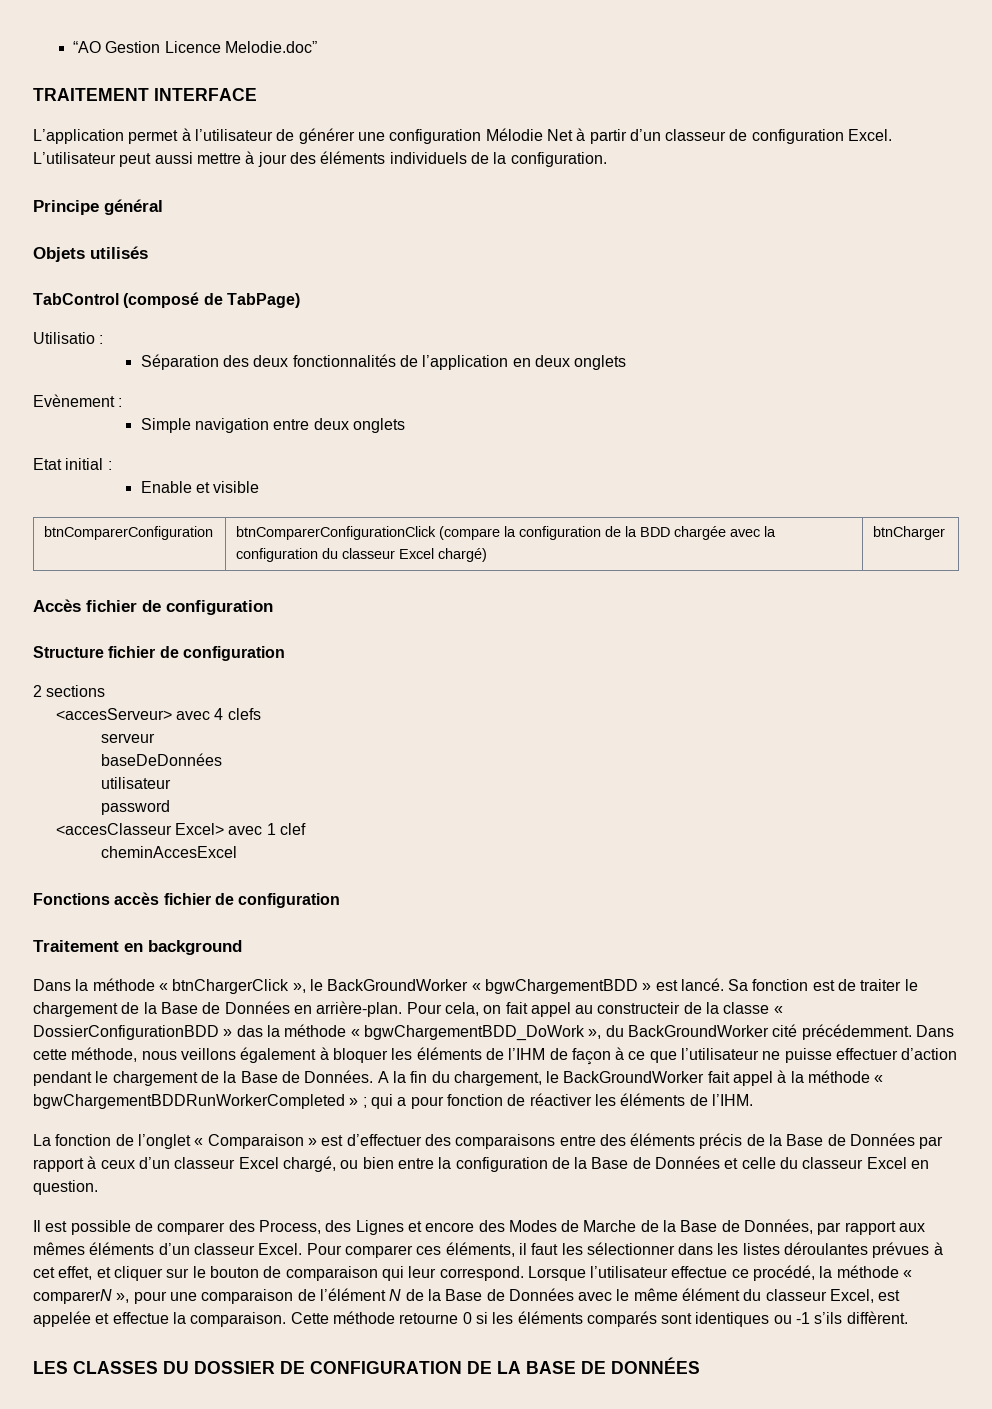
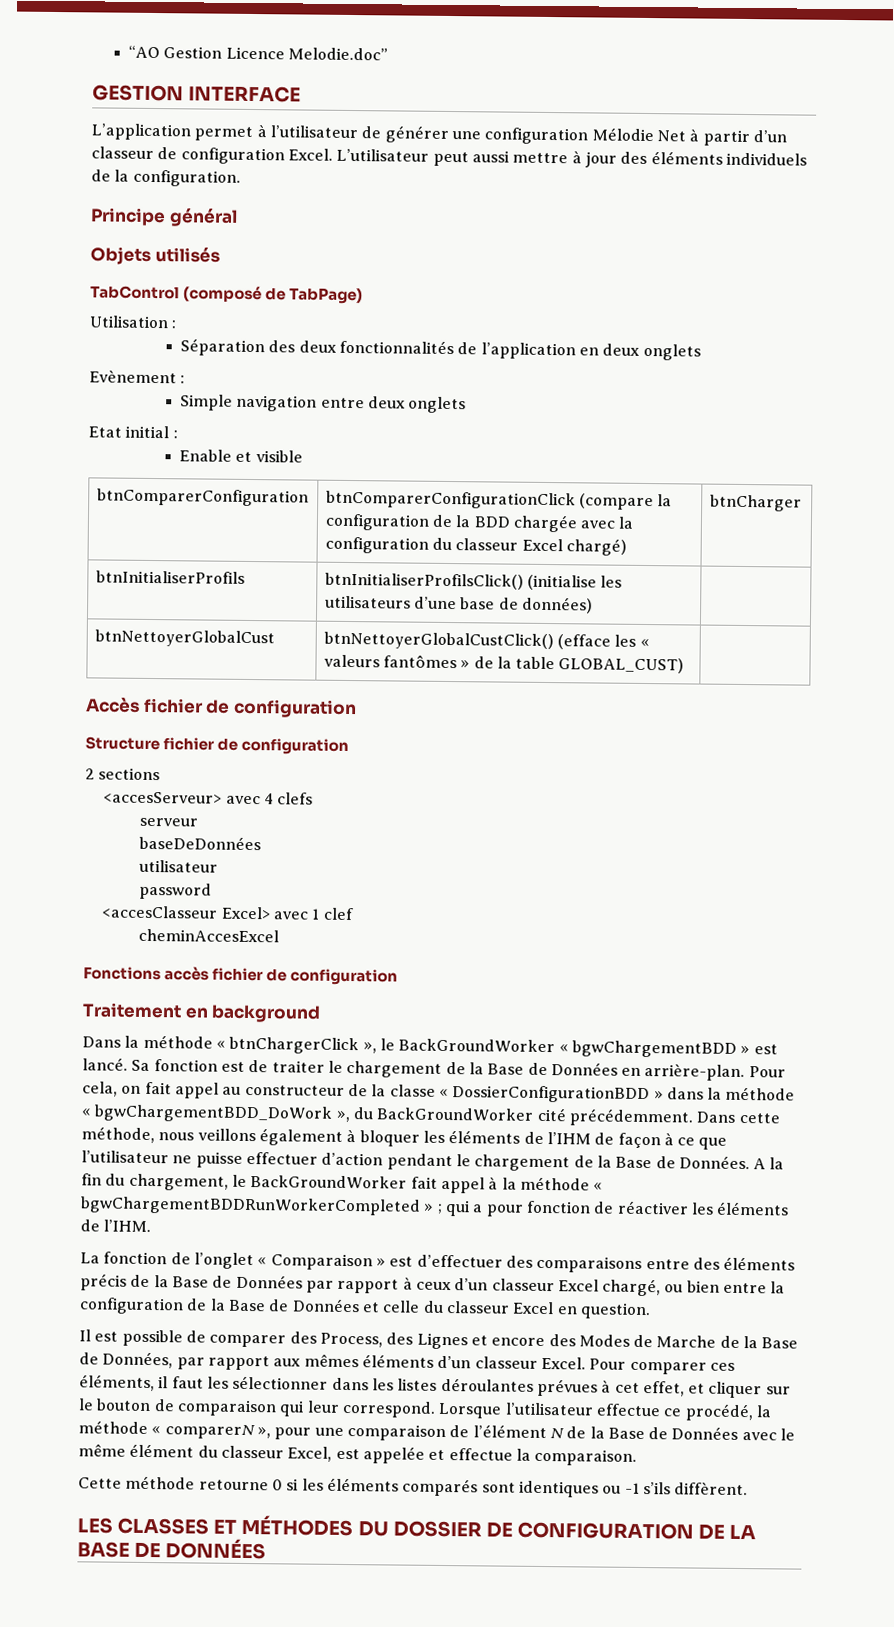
[33,88,149,101] TRAITEMENT -> [92,84,184,102] GESTION
[33,332,95,344] Utilisatio -> [89,315,169,329] Utilisation
(946, 533) none -> [95,570,245,584] [324,572,623,591] [324,595,593,614] [94,629,275,648] [323,631,650,651] [323,654,685,674] // btnInitialiserProfils | btnInitialiserProfilsClick() (initialise les utilisateurs d’une base de données) | // btnNettoyerGlobalCust | btnNettoyerGlobalCustClick() (efface les « valeurs fantômes » de la table GLOBAL_CUST) |
[597,1002,681,1014] constructeir -> [244,1084,345,1096] constructeur
[236,1025,263,1037] das -> [666,1087,704,1100] dans
(287, 1319) none -> (638, 1457) //
(158, 1367) none -> [213,1514,354,1537] ET MÉTHODES

